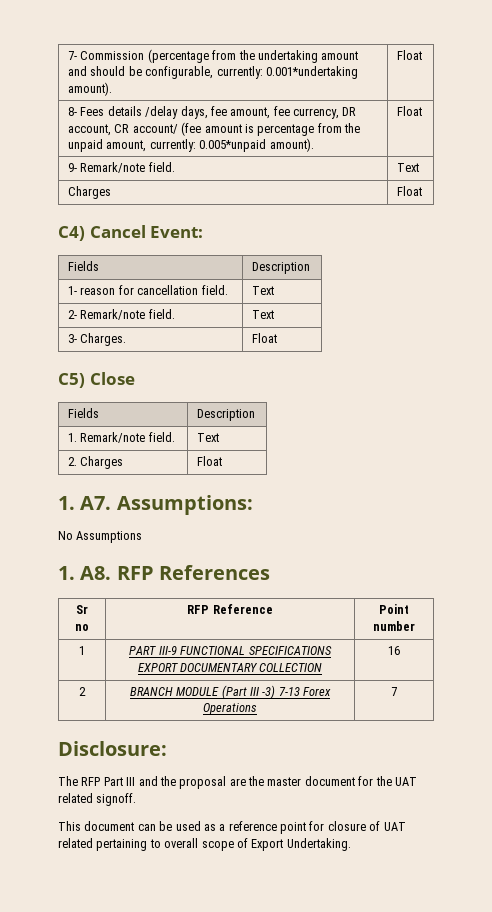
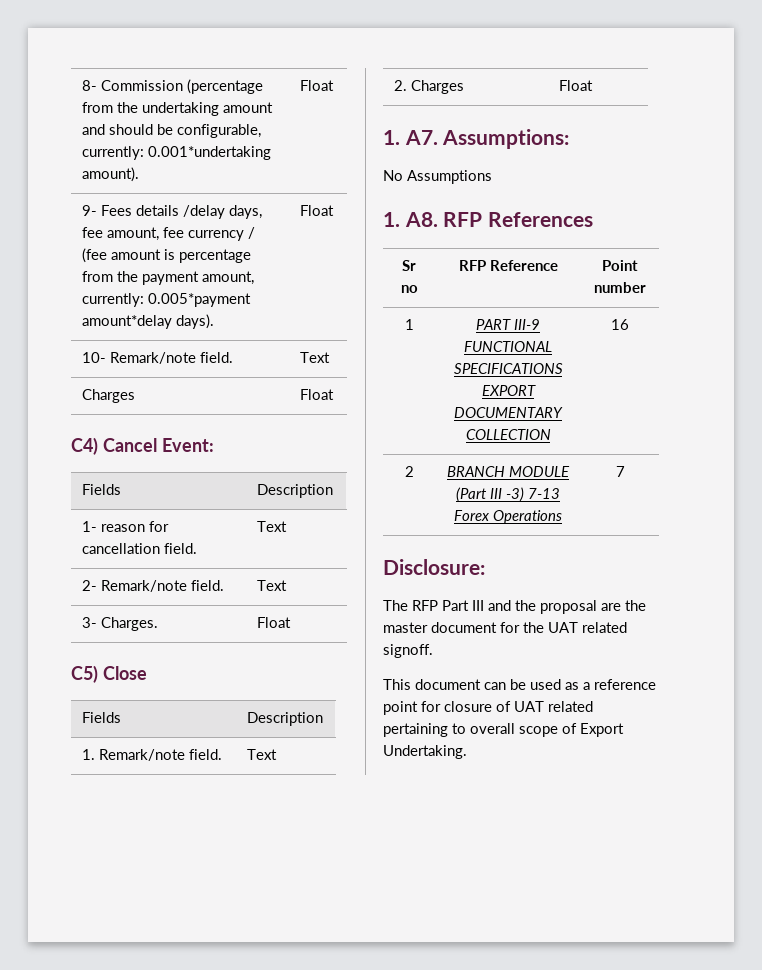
[67,51,77,60] 7- -> [82,80,98,91] 8-
[67,107,77,116] 8- -> [82,205,98,216] 9-
[292,107,357,119] [67,124,178,136] currency, DR account, CR account/ -> [188,227,256,241] currency /
[67,139,103,152] unpaid -> [142,271,200,285] payment
[199,138,314,152] [396,106,422,116] [67,163,77,172] 0.005*unpaid amount). | Float // 9- -> [148,293,252,307] [82,314,215,329] [300,205,335,216] [82,352,107,363] 0.005*payment amount*delay days). | Float // 10-

